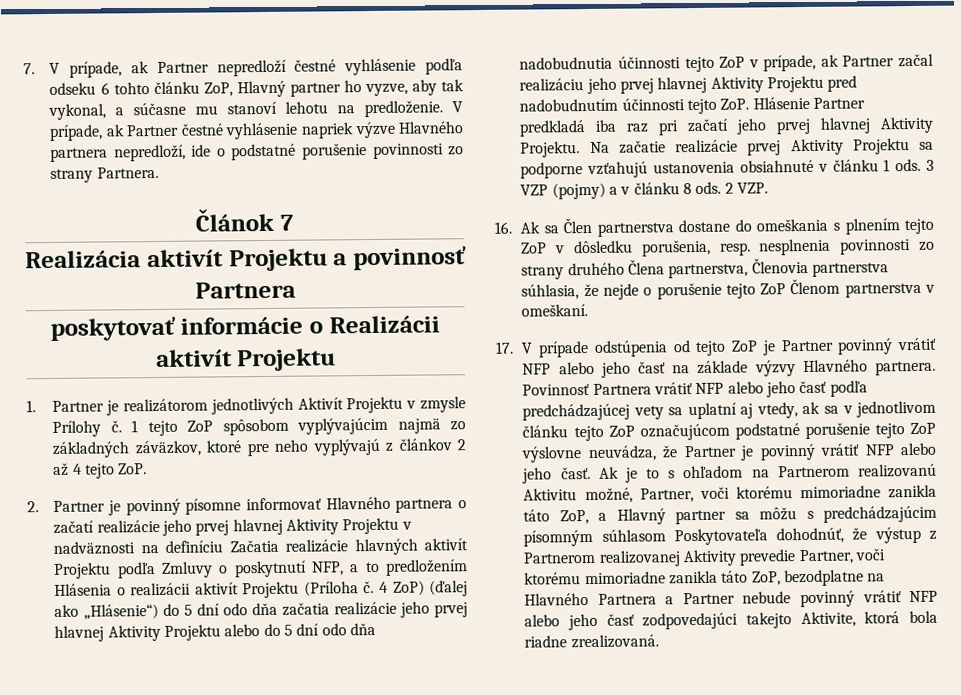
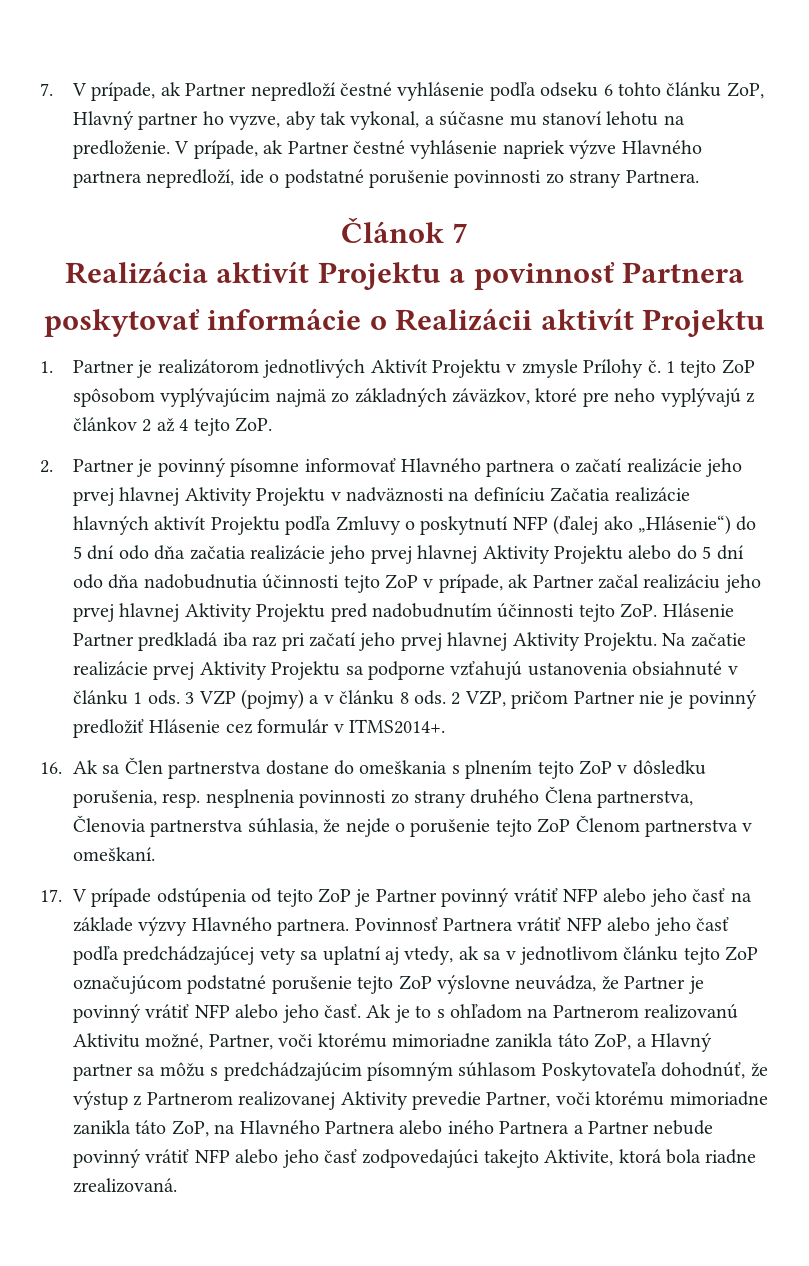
[311,559,468,576] [54,580,425,599] NFP, a to predložením Hlásenia o realizácii aktivít Projektu (Príloha č. 4 ZoP) -> [512,516,548,530] NFP
[737,182,769,194] VZP. -> [464,690,757,709] [73,719,446,738] VZP, pričom Partner nie je povinný predložiť Hlásenie cez formulár v ITMS2014+.
[784,569,865,587] bezodplatne -> (209, 1128) none
(657, 599) none -> [399,1120,570,1135] alebo iného Partnera

